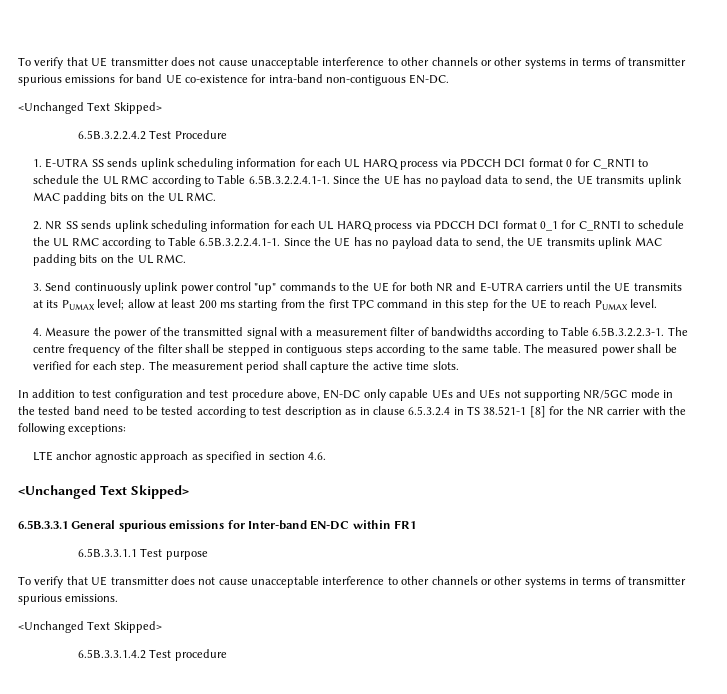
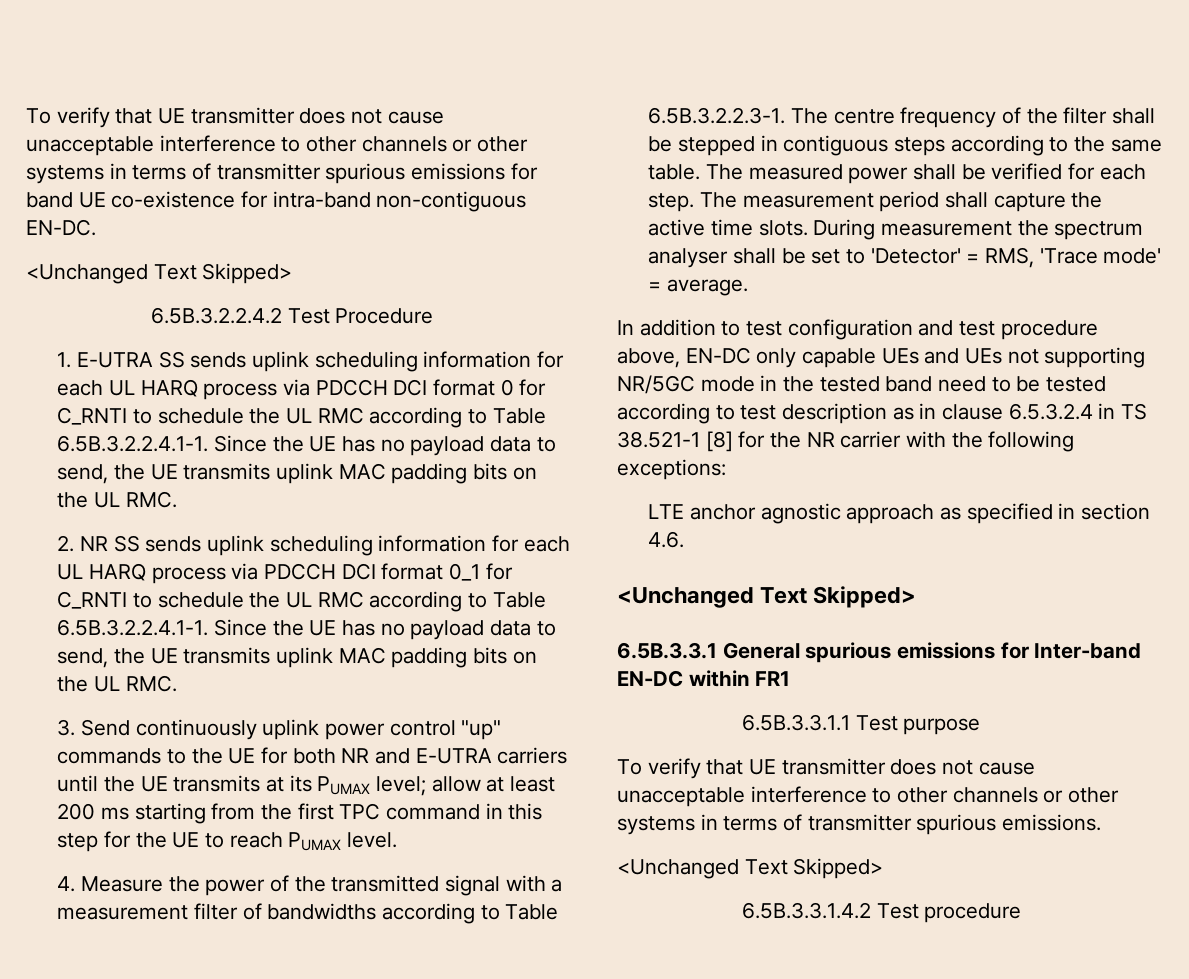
(459, 365) none -> [813,219,1144,240] [648,247,1162,268] [648,279,748,296] During measurement the spectrum analyser shall be set to 'Detector' = RMS, 'Trace mode' = average.

